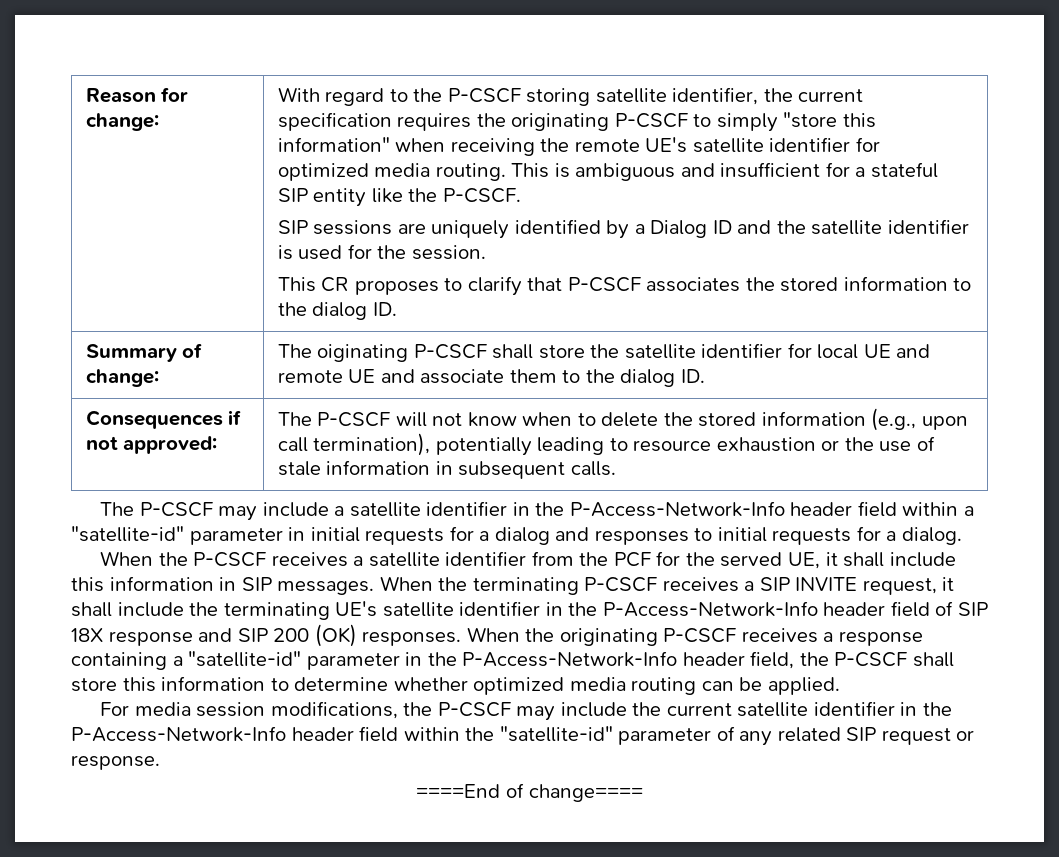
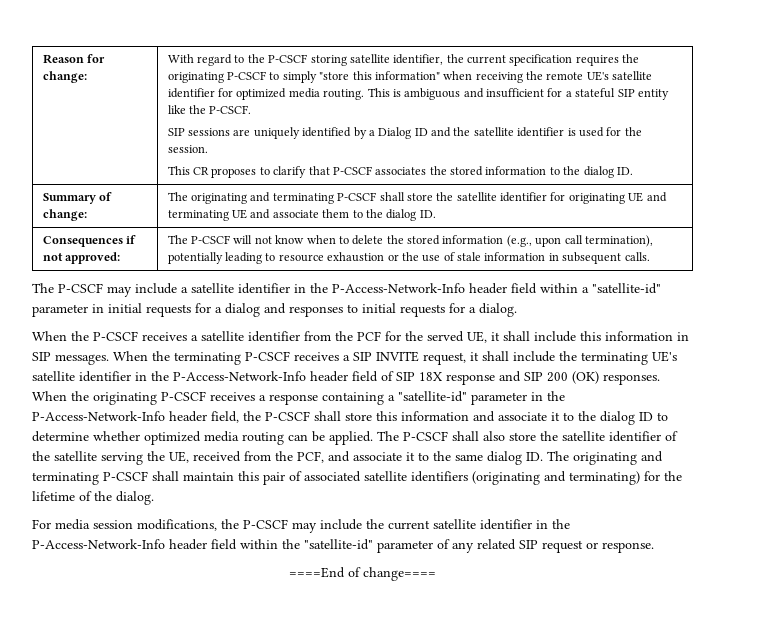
[317,344,409,362] oiginating -> [191,192,334,204] originating and terminating
[817,344,931,359] [277,370,343,383] local UE and remote -> [568,192,667,204] [167,210,229,221] originating UE and terminating
(266, 683) none -> [473,411,653,425] and associate it to the dialog ID
(840, 686) none -> [377,431,678,442] [32,451,663,465] [32,471,682,485] [32,491,154,505] The P-CSCF shall also store the satellite identifier of the satellite serving the UE, received from the PCF, and associate it to the same dialog ID. The originating and terminating P-CSCF shall maintain this pair of associated satellite identifiers (originating and terminating) for the lifetime of the dialog.

